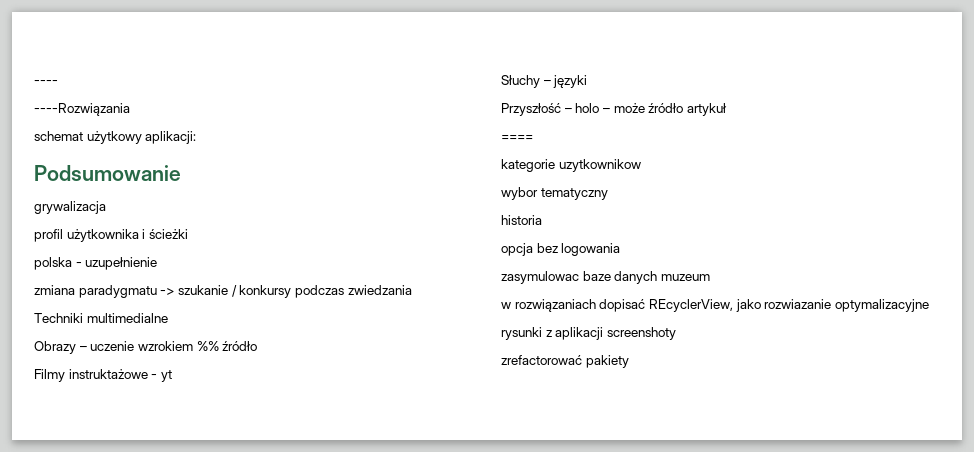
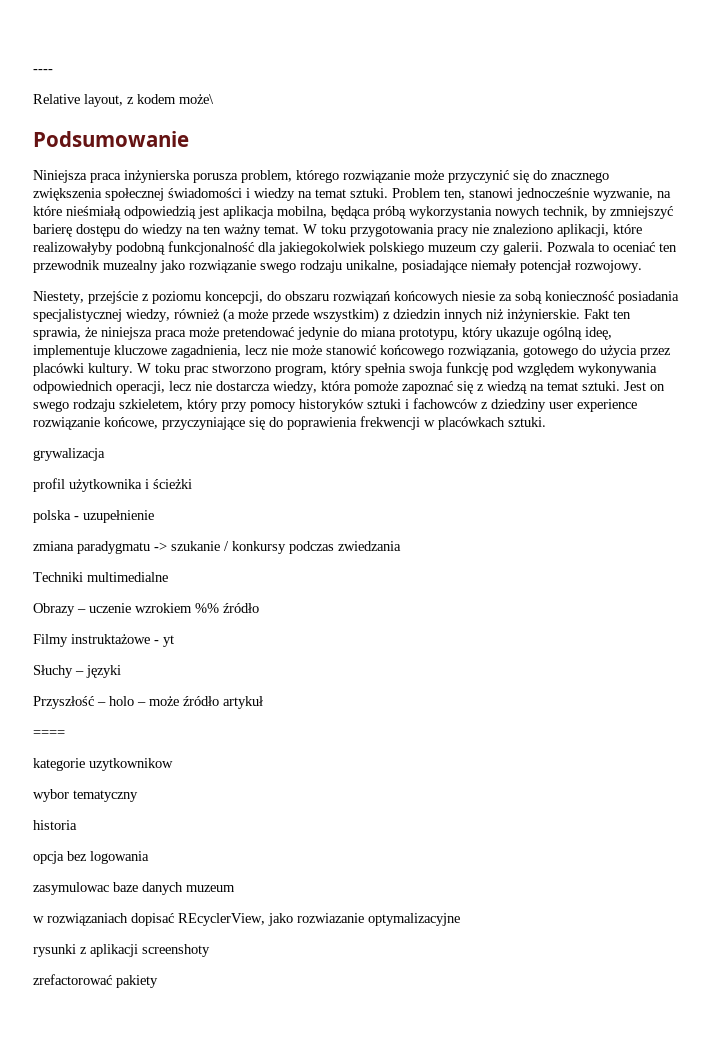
[34,103,130,116] [34,131,197,144] [34,165,181,181] ----Rozwiązania // schemat użytkowy aplikacji: // Podsumowanie -> [33,94,214,107] [33,131,189,147] [33,170,609,183] [33,188,671,201] [33,206,673,219] [33,224,642,237] [33,241,677,255] [33,260,642,273] [33,291,679,304] [33,308,631,323] [33,327,612,340] [33,345,671,358] [33,362,657,376] [33,381,665,394] [33,398,637,412] [33,416,546,430] Relative layout, z kodem może\ // Podsumowanie // Niniejsza praca inżynierska porusza problem, którego rozwiązanie może przyczynić się do znacznego zwiększenia społecznej świadomości i wiedzy na temat sztuki. Problem ten, stanowi jednocześnie wyzwanie, na które nieśmiałą odpowiedzią jest aplikacja mobilna, będąca próbą wykorzystania nowych technik, by zmniejszyć barierę dostępu do wiedzy na ten ważny temat. W toku przygotowania pracy nie znaleziono aplikacji, które realizowałyby podobną funkcjonalność dla jakiegokolwiek polskiego muzeum czy galerii. Pozwala to oceniać ten przewodnik muzealny jako rozwiązanie swego rodzaju unikalne, posiadające niemały potencjał rozwojowy. // Niestety, przejście z poziomu koncepcji, do obszaru rozwiązań końcowych niesie za sobą konieczność posiadania specjalistycznej wiedzy, również (a może przede wszystkim) z dziedzin innych niż inżynierskie. Fakt ten sprawia, że niniejsza praca może pretendować jedynie do miana prototypu, który ukazuje ogólną ideę, implementuje kluczowe zagadnienia, lecz nie może stanowić końcowego rozwiązania, gotowego do użycia przez placówki kultury. W toku prac stworzono program, który spełnia swoja funkcję pod względem wykonywania odpowiednich operacji, lecz nie dostarcza wiedzy, która pomoże zapoznać się z wiedzą na temat sztuki. Jest on swego rodzaju szkieletem, który przy pomocy historyków sztuki i fachowców z dziedziny user experience rozwiązanie końcowe, przyczyniające się do poprawienia frekwencji w placówkach sztuki.

